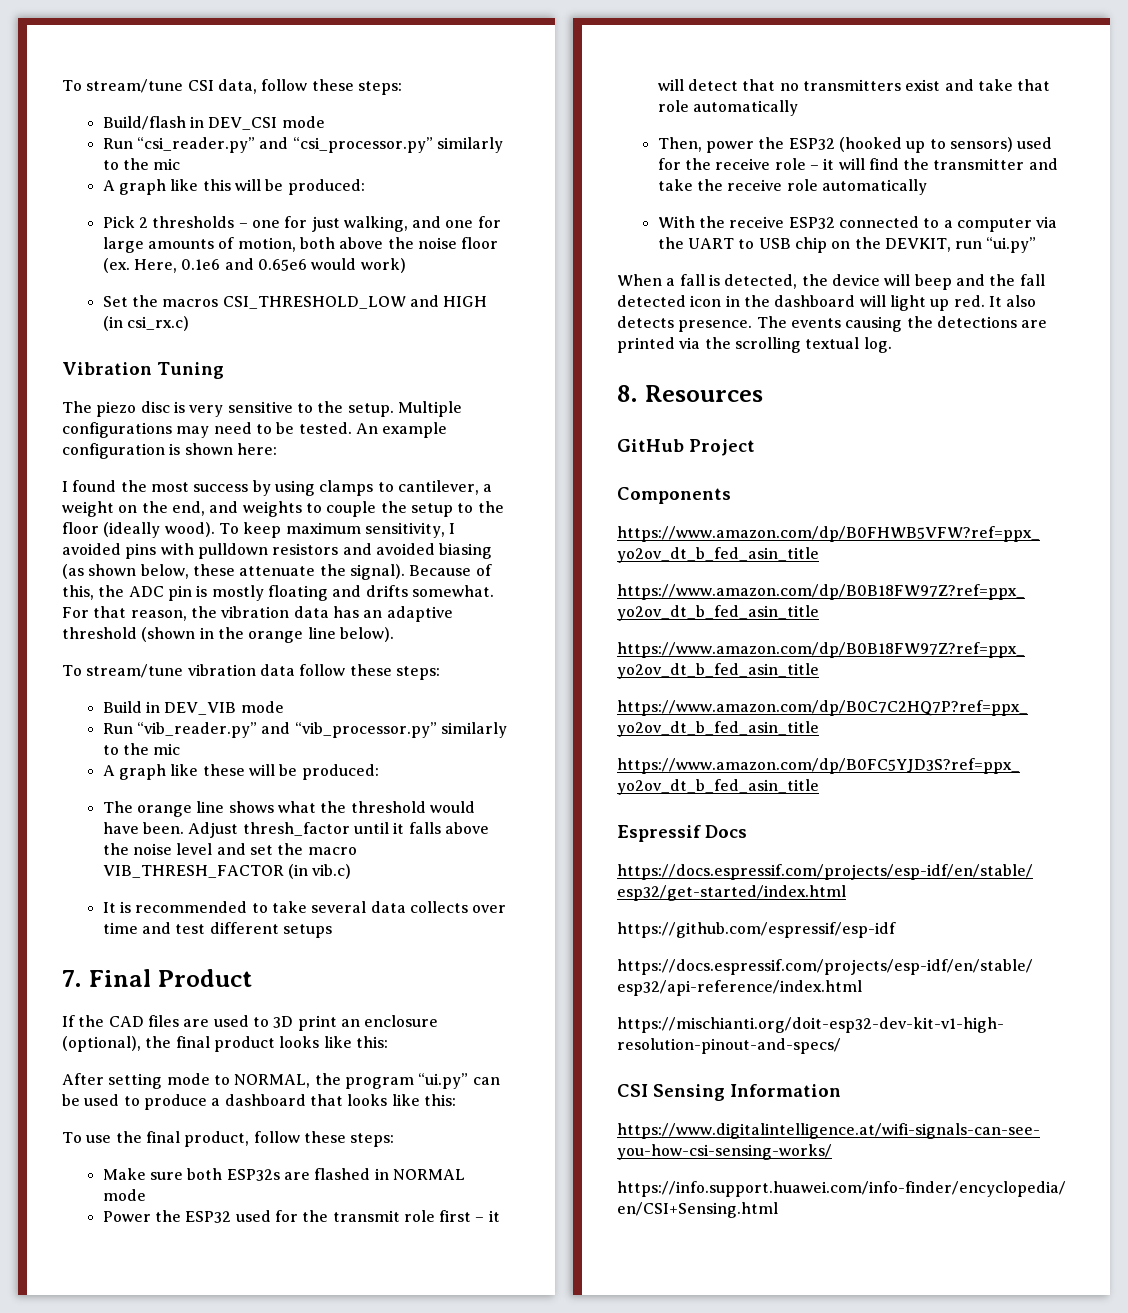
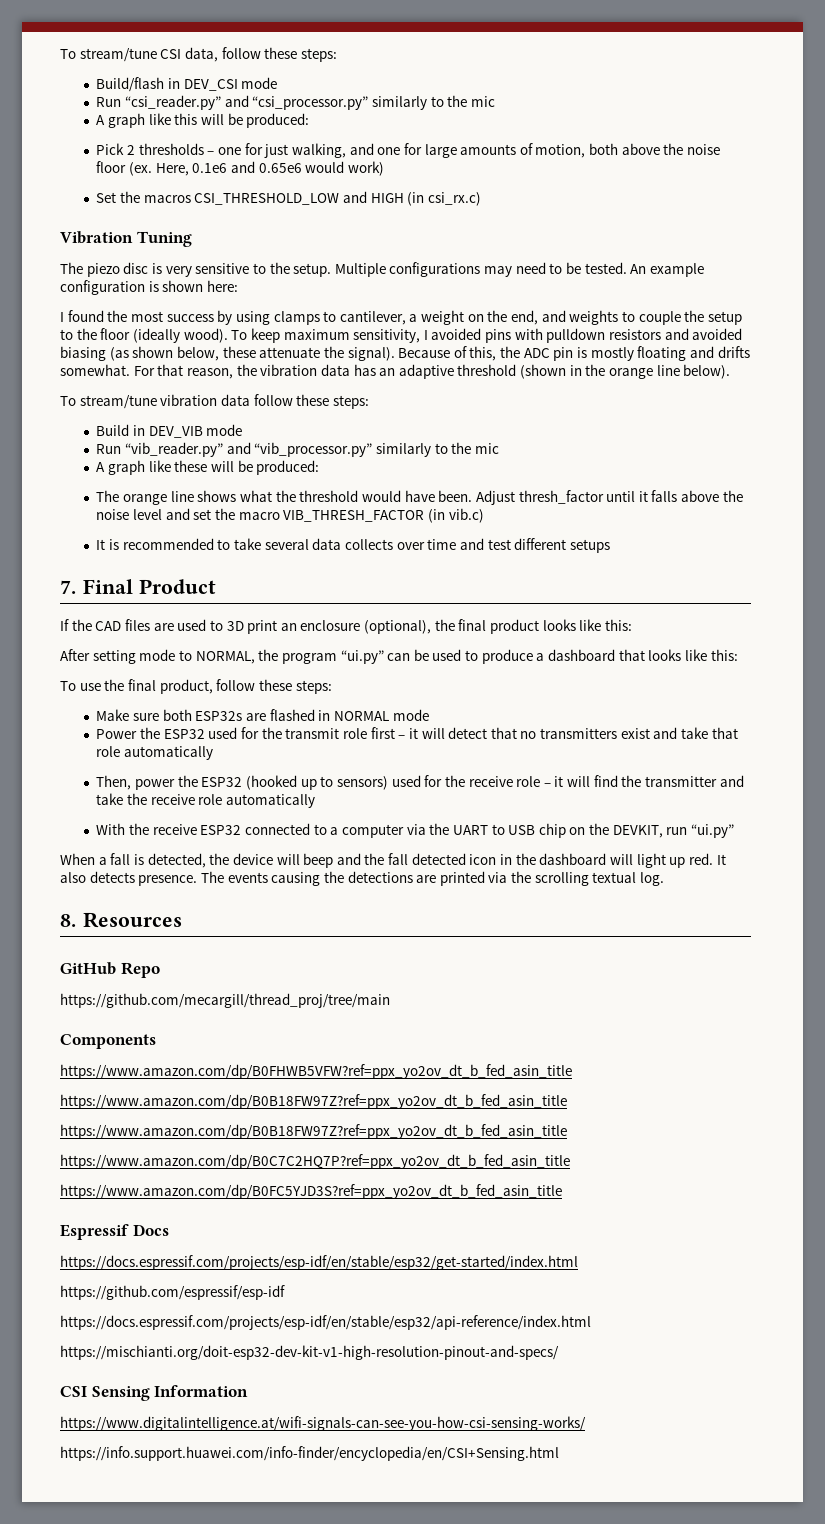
[689,439,755,456] Project -> [120,962,160,978] [60,993,390,1008] Repo // https://github.com/mecargill/thread_proj/tree/main

